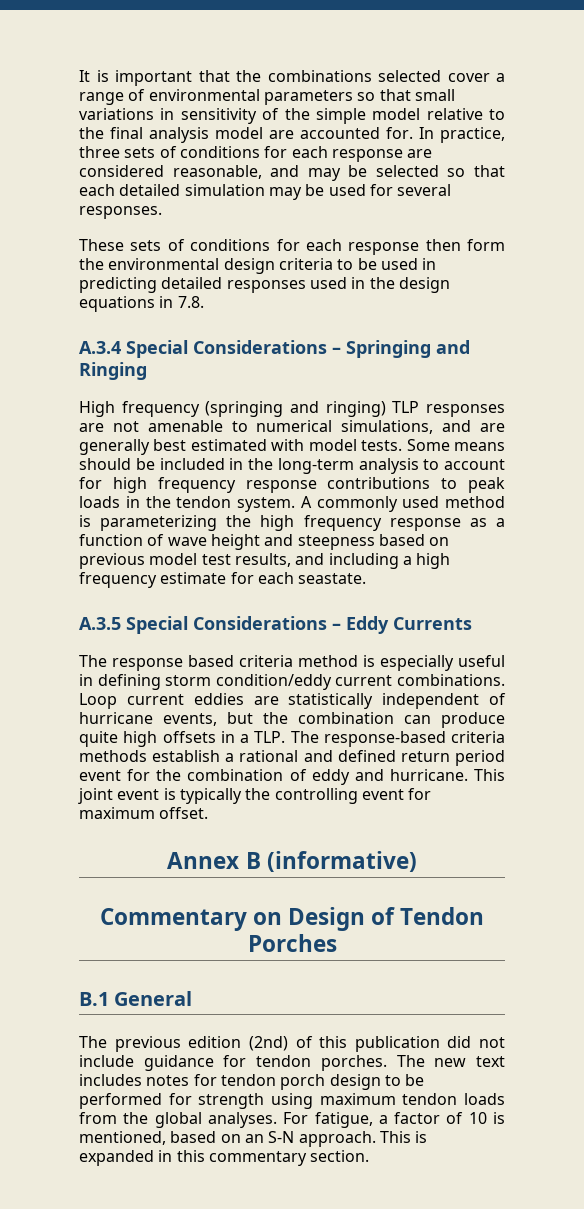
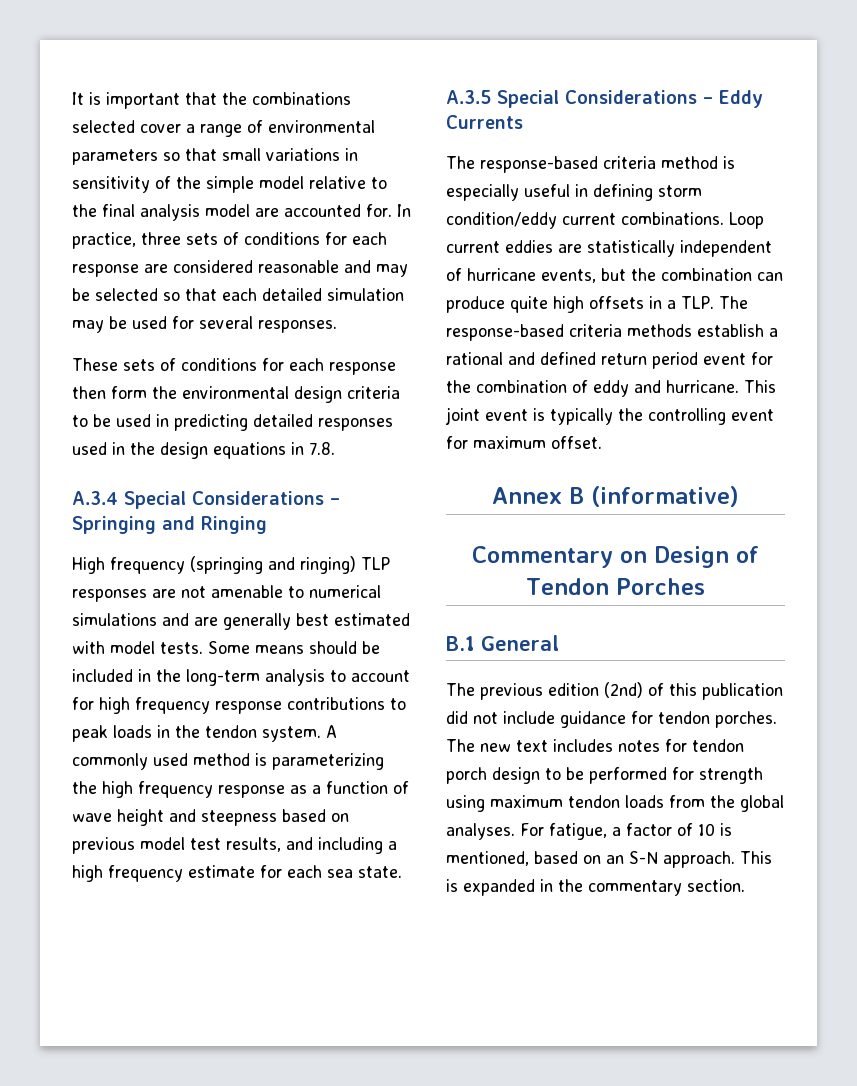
[172,165,262,179] reasonable, -> [258,260,339,273] reasonable
[341,420,434,434] simulations, -> [72,613,157,626] simulations
[298,573,367,584] seastate. -> [327,866,402,878] sea state.
[112,655,234,671] response based -> [480,156,598,173] response-based
[176,1150,205,1162] this -> [558,879,583,892] the

